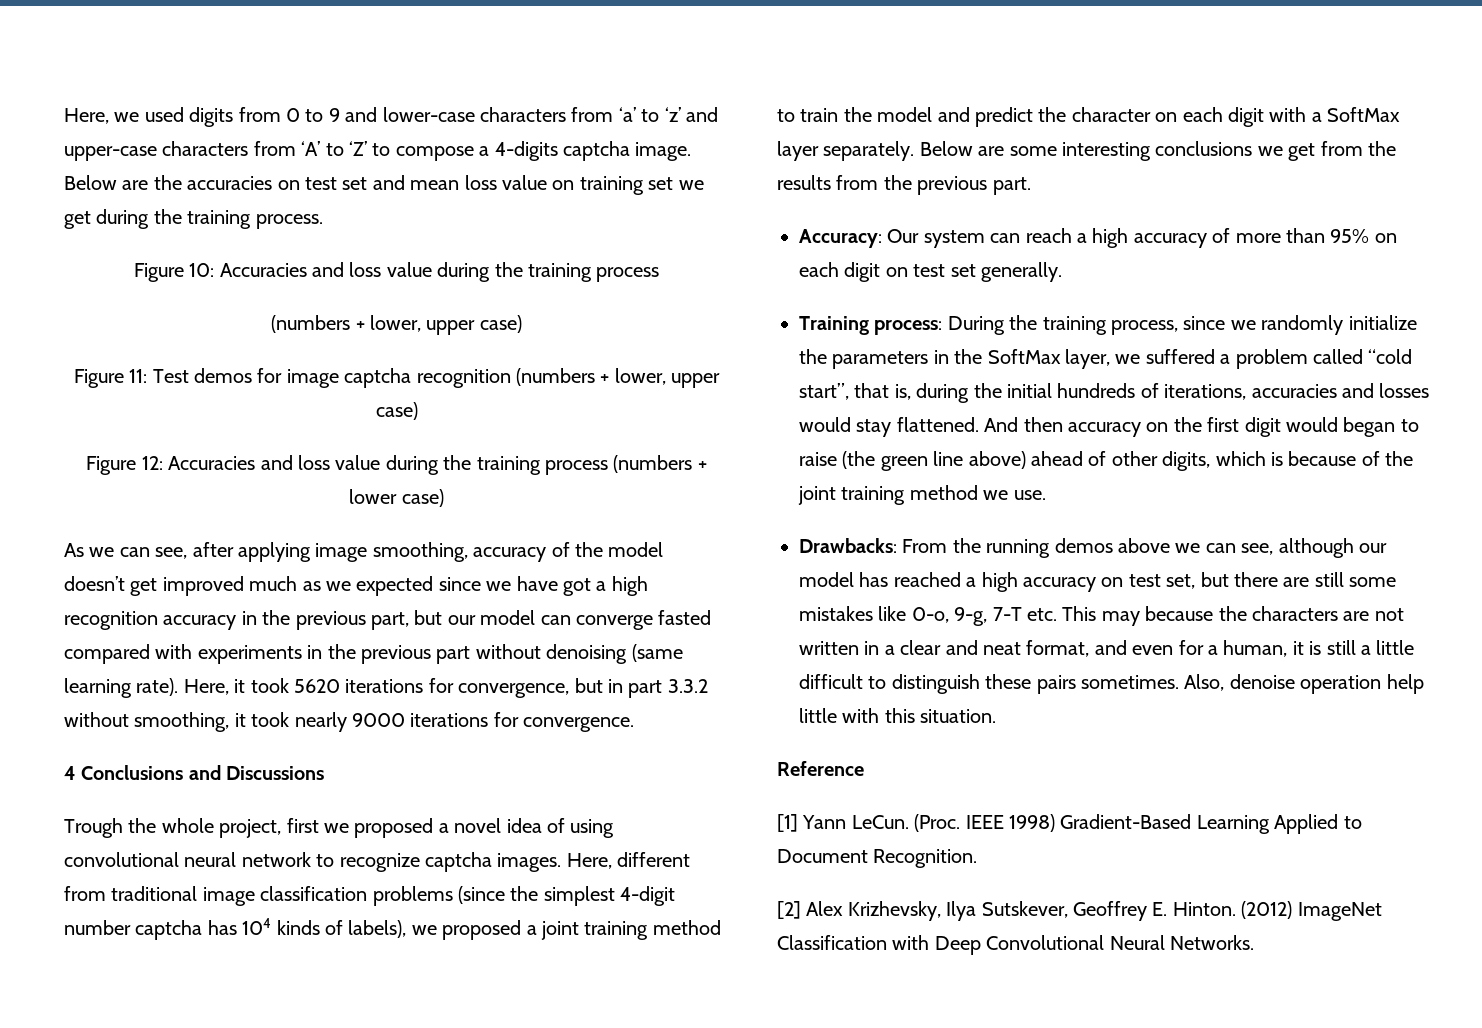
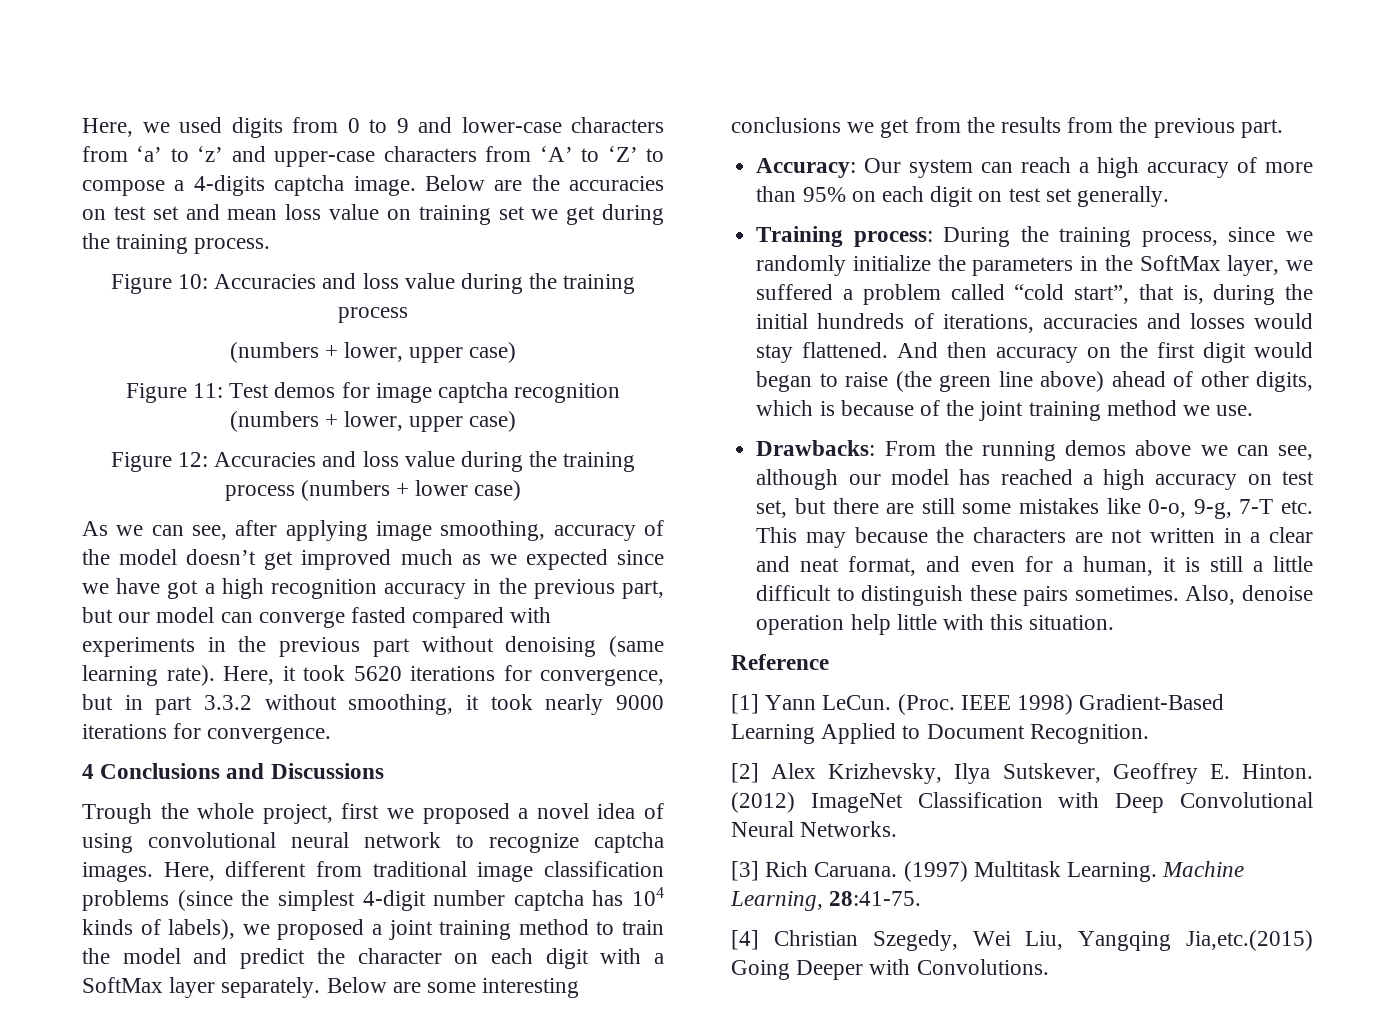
(1254, 942) none -> [731,861,1245,882] [730,891,922,911] [731,930,1313,951] [731,959,1049,980] // [3] Rich Caruana. (1997) Multitask Learning. Machine Learning, 28:41-75. // [4] Christian Szegedy, Wei Liu, Yangqing Jia,etc.(2015) Going Deeper with Convolutions.

